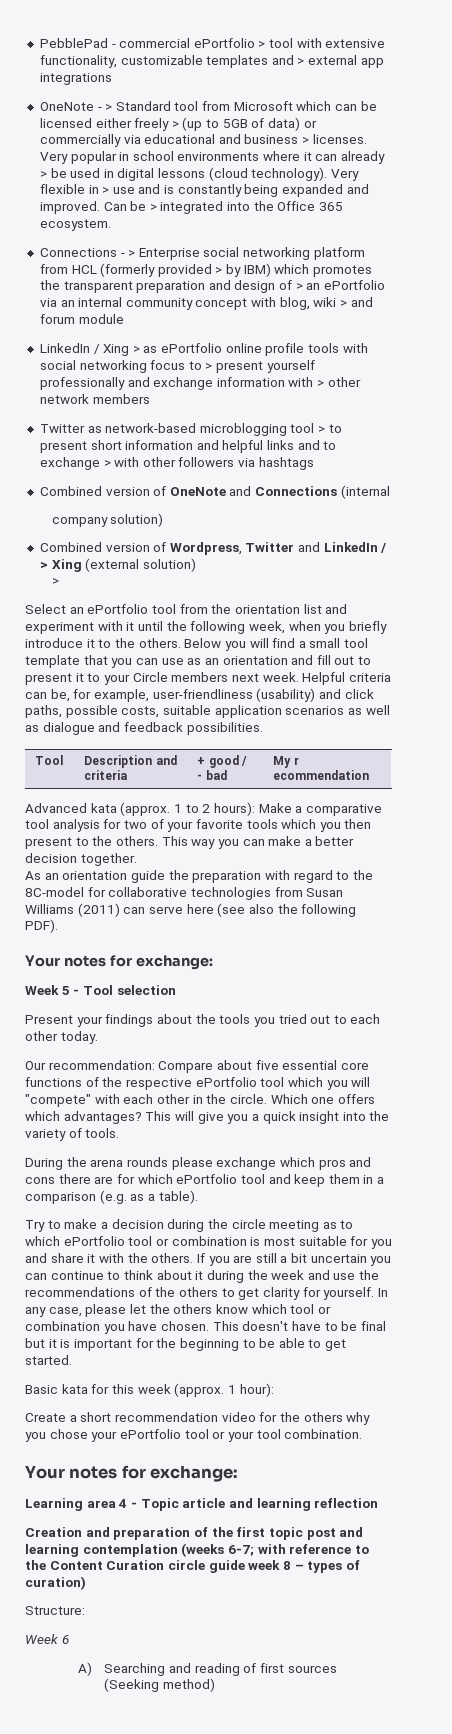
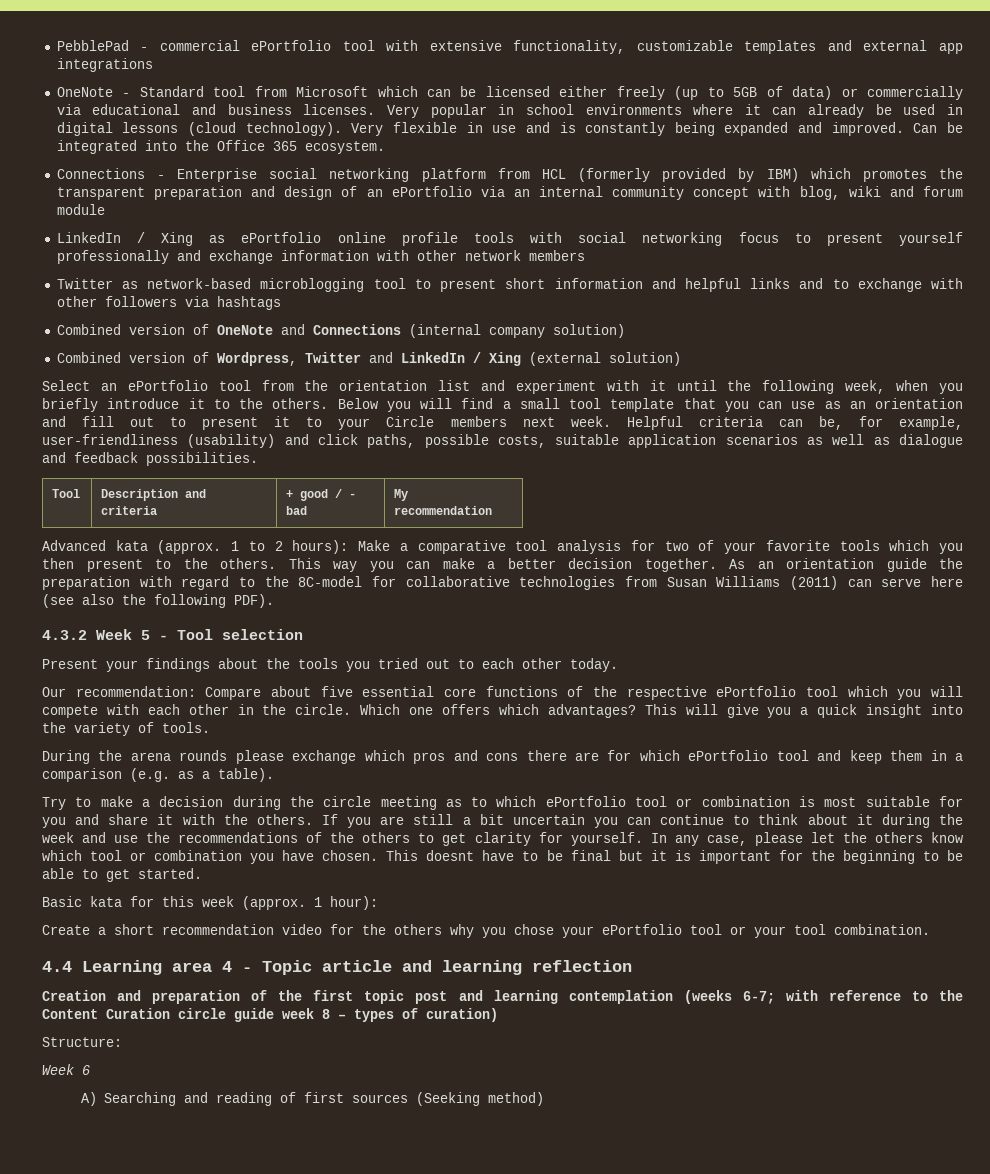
[258,41,266,48] > -> (332, 45) none
[297,58,305,65] > -> (852, 45) none
[105,104,113,111] > -> (131, 95) none
[171,121,179,128] > -> (665, 93) none
[302,137,310,144] > -> (292, 109) none
[39,171,47,178] > -> (865, 111) none
[102,187,110,194] > -> (483, 127) none
[149,204,157,211] > -> (963, 127) none
[128,250,136,257] > -> (166, 177) none
[215,267,223,274] > -> (727, 175) none
[295,283,303,290] > -> (358, 191) none
[340,300,348,307] > -> (881, 191) none
[132,346,140,353] > -> (194, 239) none
[205,363,213,370] > -> (811, 238) none
[317,380,325,387] > -> (409, 255) none
[318,426,326,433] > -> (406, 283) none
[103,460,111,467] > -> (922, 285) none
(390, 492) // -> (481, 331) none
[39,562,48,569] > -> (481, 357) none
[51,578,59,585] // > -> (681, 359) none
[293,757,299,765] [273,770,370,780] r ecommendation -> [394,506,493,515] recommendation
(137, 859) // -> (717, 565) none
[25,955,213,970] Your notes for exchange: // -> [42,630,87,640] 4.3.2
[25,1094,91,1107] "compete" -> [42,705,98,718] compete
[242,1321,289,1331] doesn't -> [426,850,475,861] doesnt
[25,1465,239,1482] Your notes for exchange: // -> [42,961,72,972] 4.4

